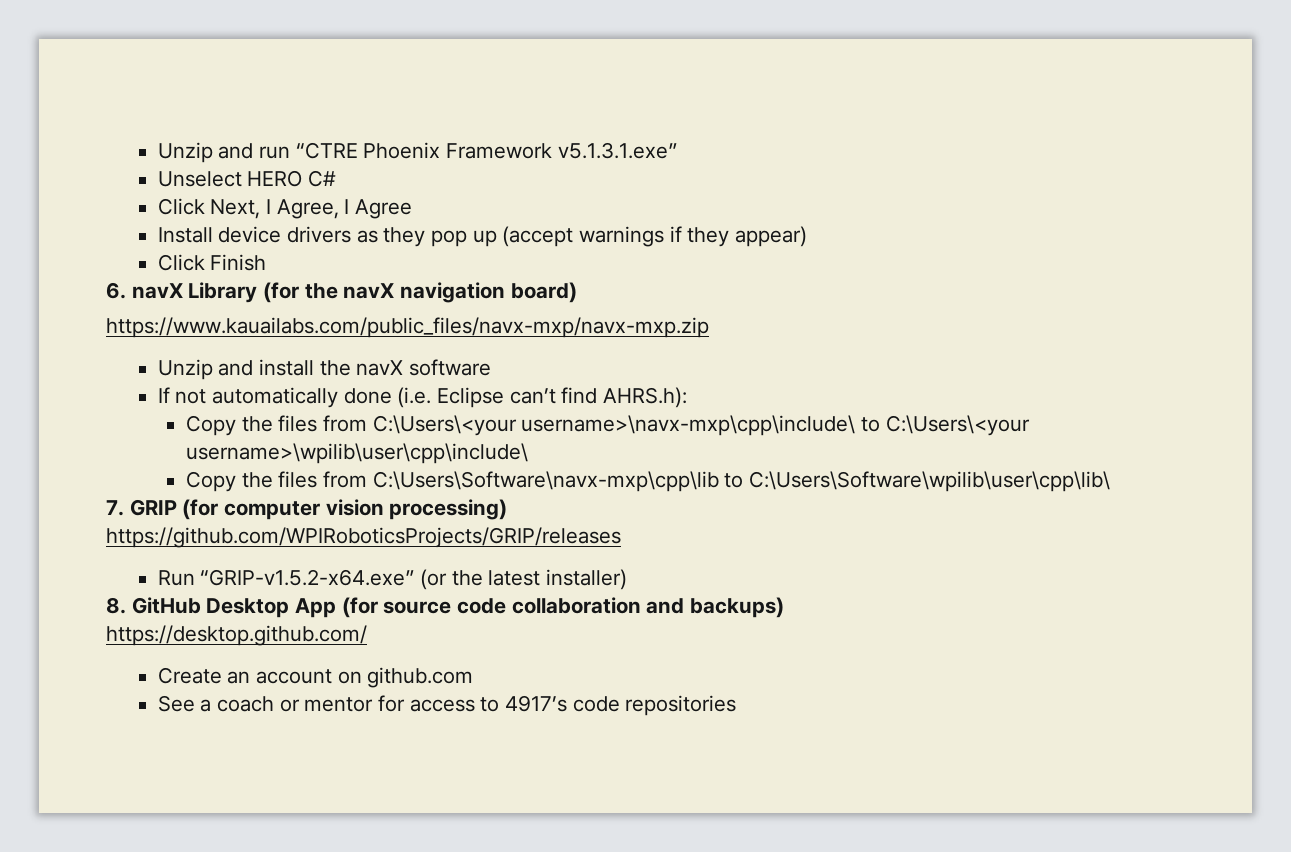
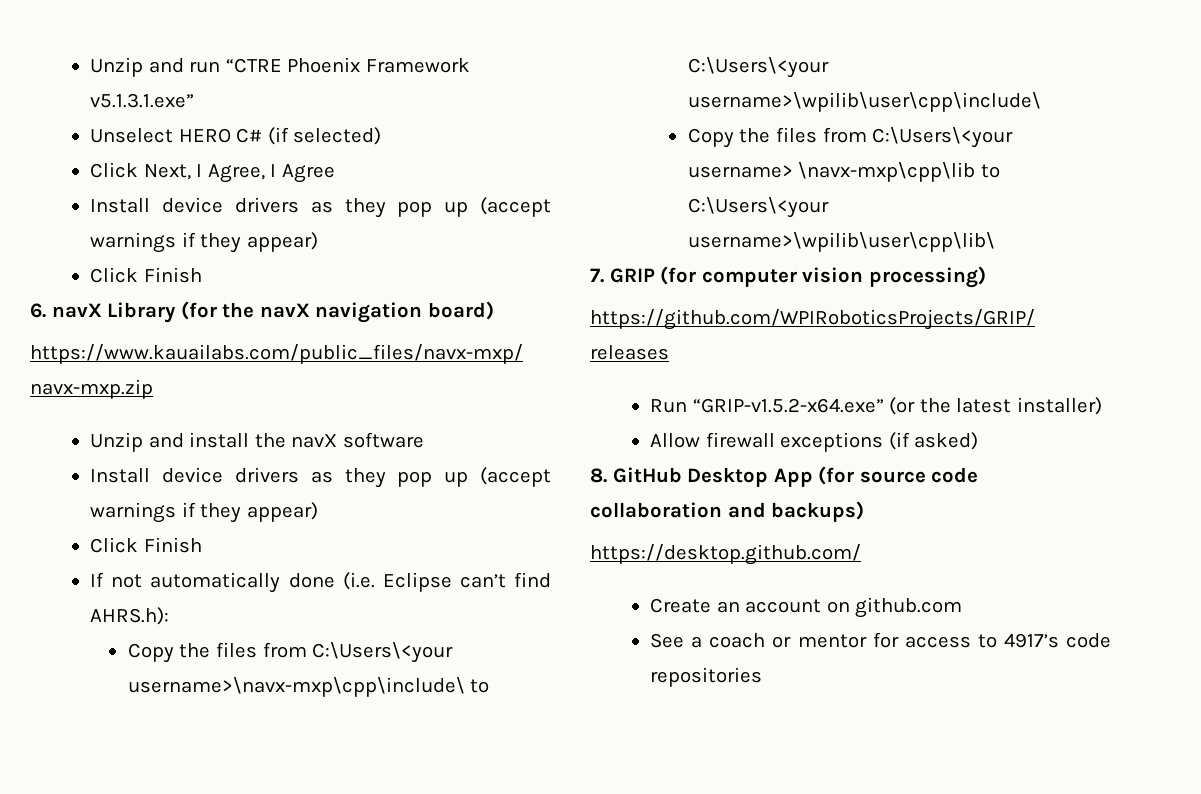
(336, 178) none -> [267,127,382,145] (if selected)
(491, 367) none -> [90,467,551,488] [90,502,318,523] [90,537,202,553] // Install device drivers as they pop up (accept warnings if they appear) // Click Finish
[372,471,1110,492] C:\Users\Software\navx-mxp\cpp\lib to C:\Users\Software\wpilib\user\cpp\lib\ -> [872,127,1014,148] [687,162,1000,182] [687,197,829,218] [687,232,995,252] C:\Users\<your username> \navx-mxp\cpp\lib to C:\Users\<your username>\wpilib\user\cpp\lib\
(627, 579) none -> [650,432,979,452] // Allow firewall exceptions (if asked)

